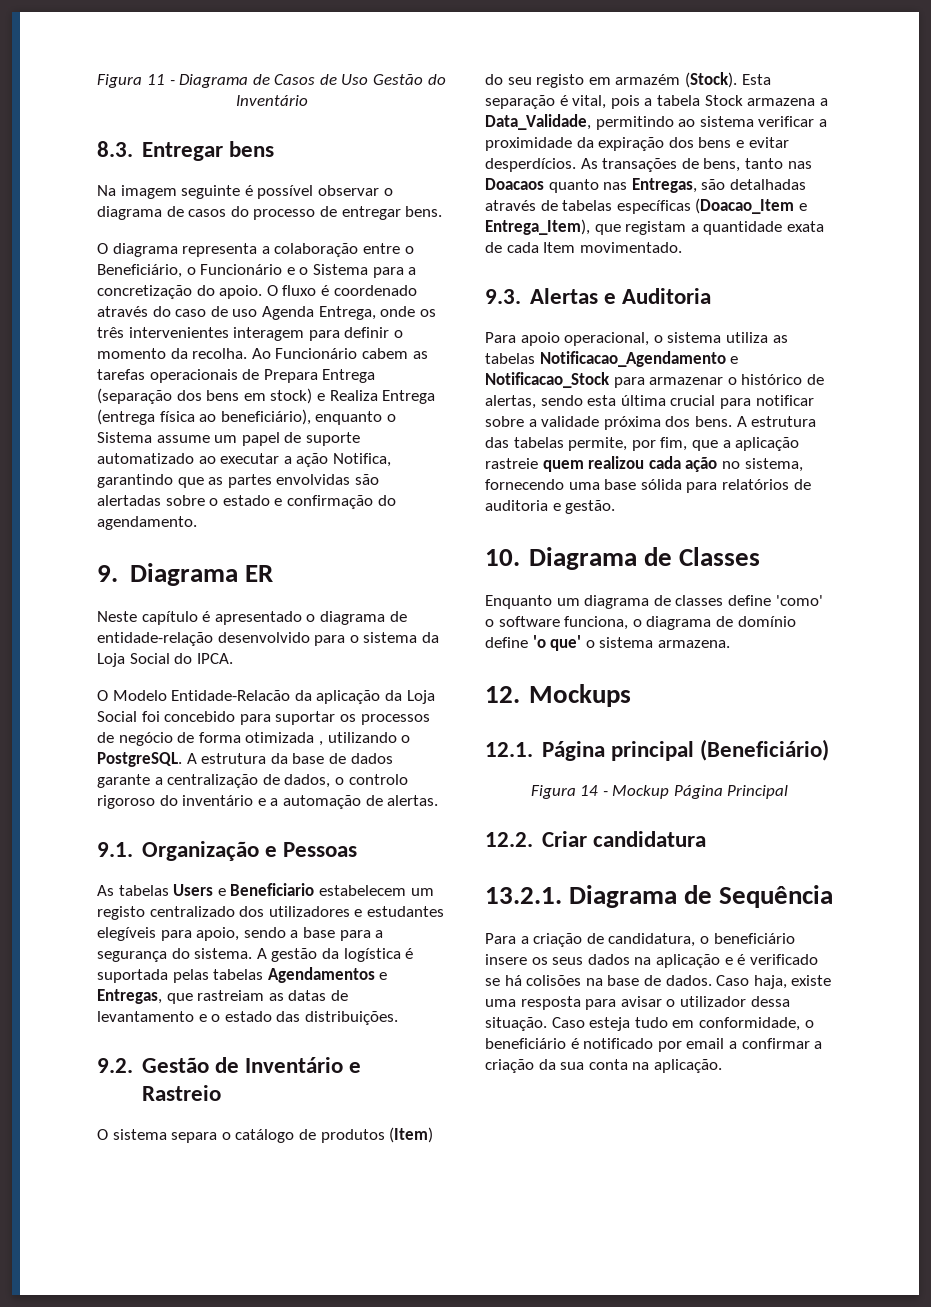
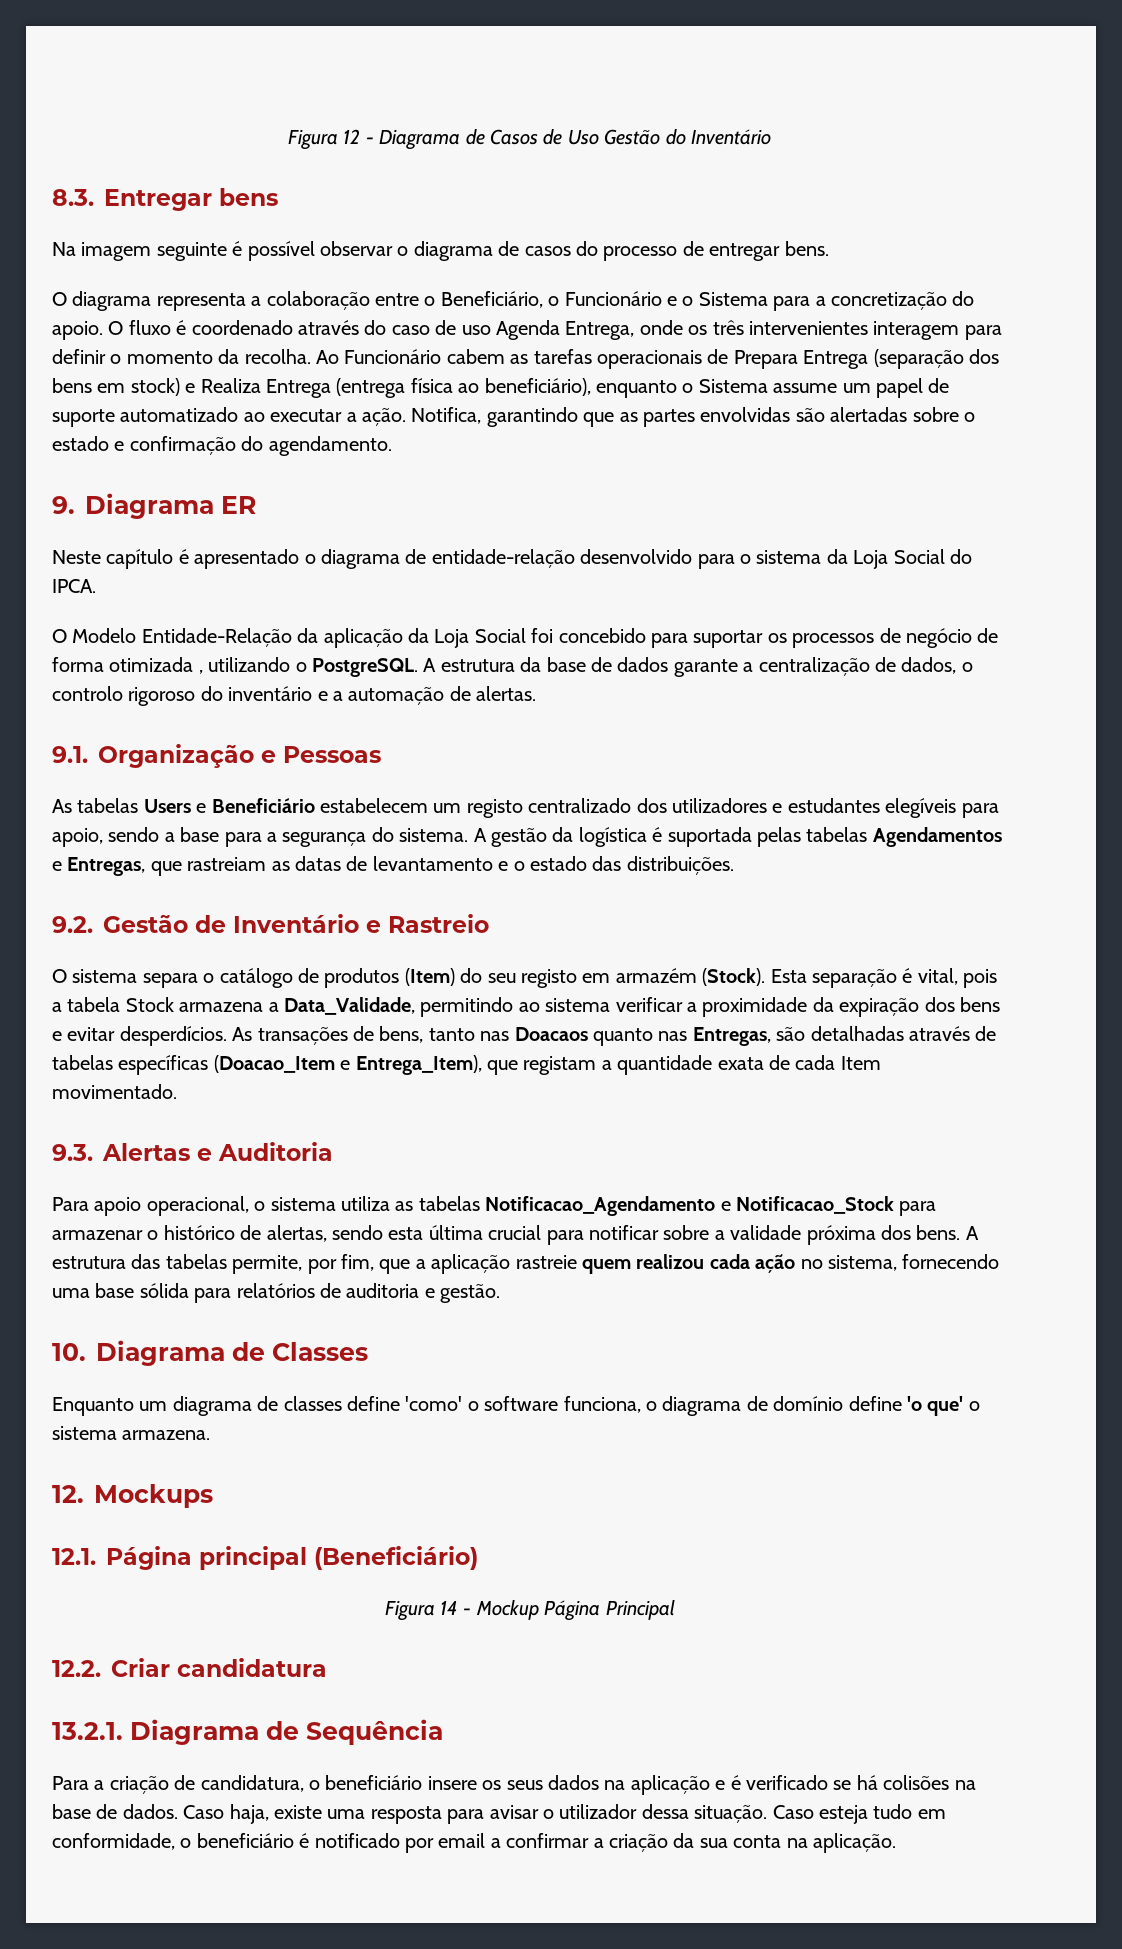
[97,74,165,88] Figura 11 -> [288,129,361,150] Figura 12
[296,453,329,467] ação -> [362,408,406,426] ação.
[171,690,291,701] Entidade-Relacão -> [141,628,292,647] Entidade-Relação
[230,883,315,896] Beneficiario -> [211,798,315,813] Beneficiário

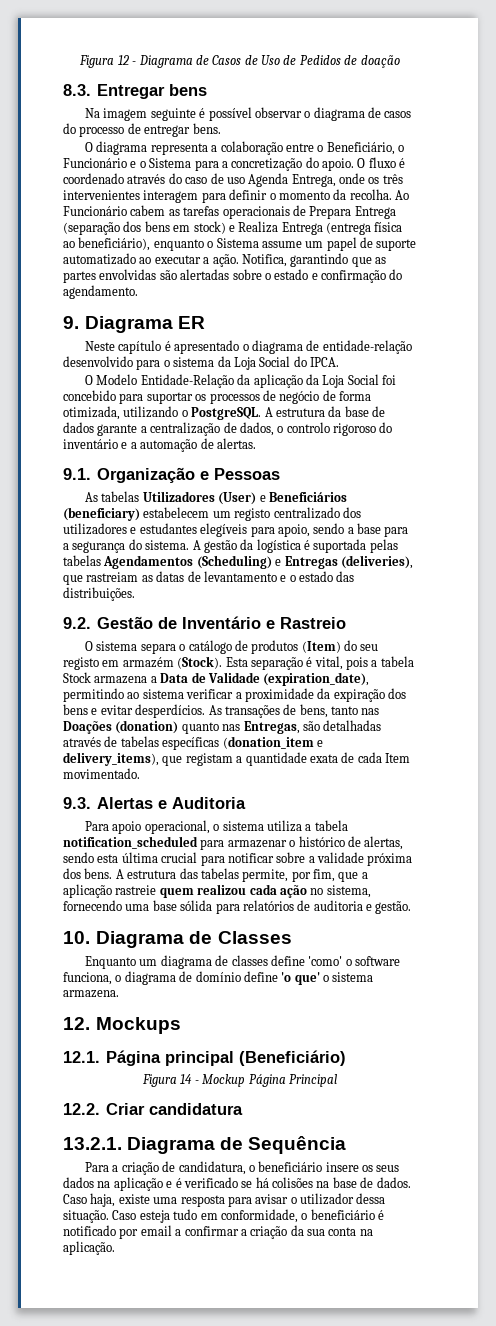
[604,129,771,145] Gestão do Inventário -> [283,55,400,68] de Pedidos de doação
[109,657,203,674] otimizada , -> [63,406,120,420] otimizada,
[143,798,315,813] Users e Beneficiário -> [142,491,347,505] [63,507,140,521] Utilizadores (User) e Beneficiários (beneficiary)
[52,857,146,876] e Entregas, -> [196,555,413,569] (Scheduling) e Entregas (deliveries),
[284,997,415,1015] Data_Validade, -> [160,672,370,686] Data de Validade (expiration_date),
[514,1027,588,1041] Doacaos -> [63,720,179,734] Doações (donation)
[213,1055,482,1075] (Doacao_Item e Entrega_Item), -> [222,736,323,749] [63,752,159,766] (donation_item e delivery_items),
[395,1196,894,1216] as tabelas Notificacao_Agendamento e Notificacao_Stock -> [305,820,348,831] [63,836,198,849] a tabela notification_scheduled

